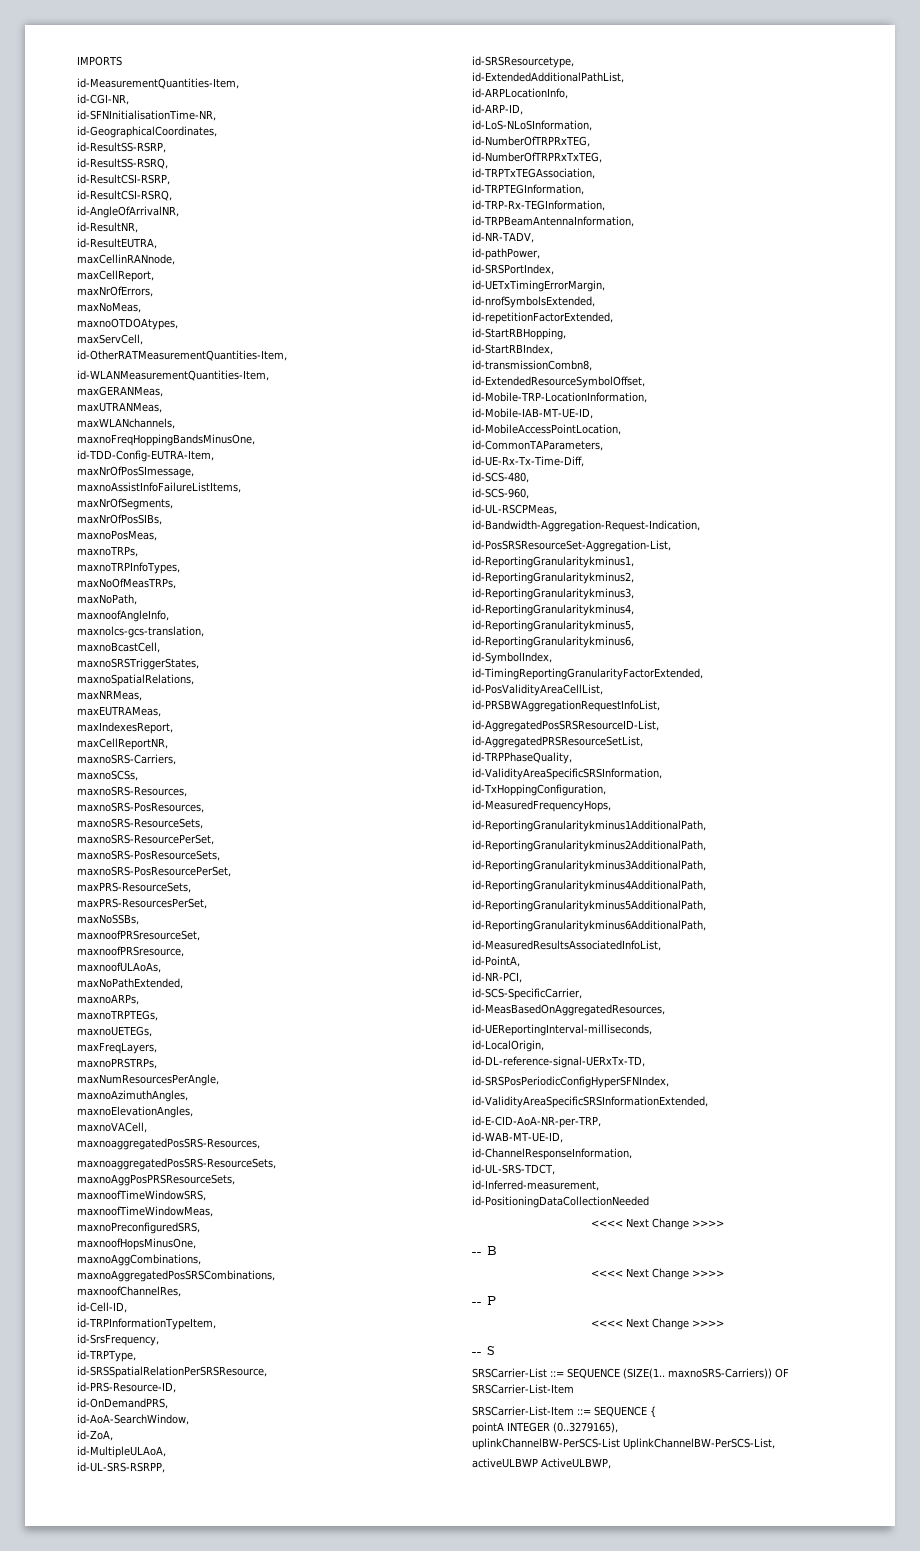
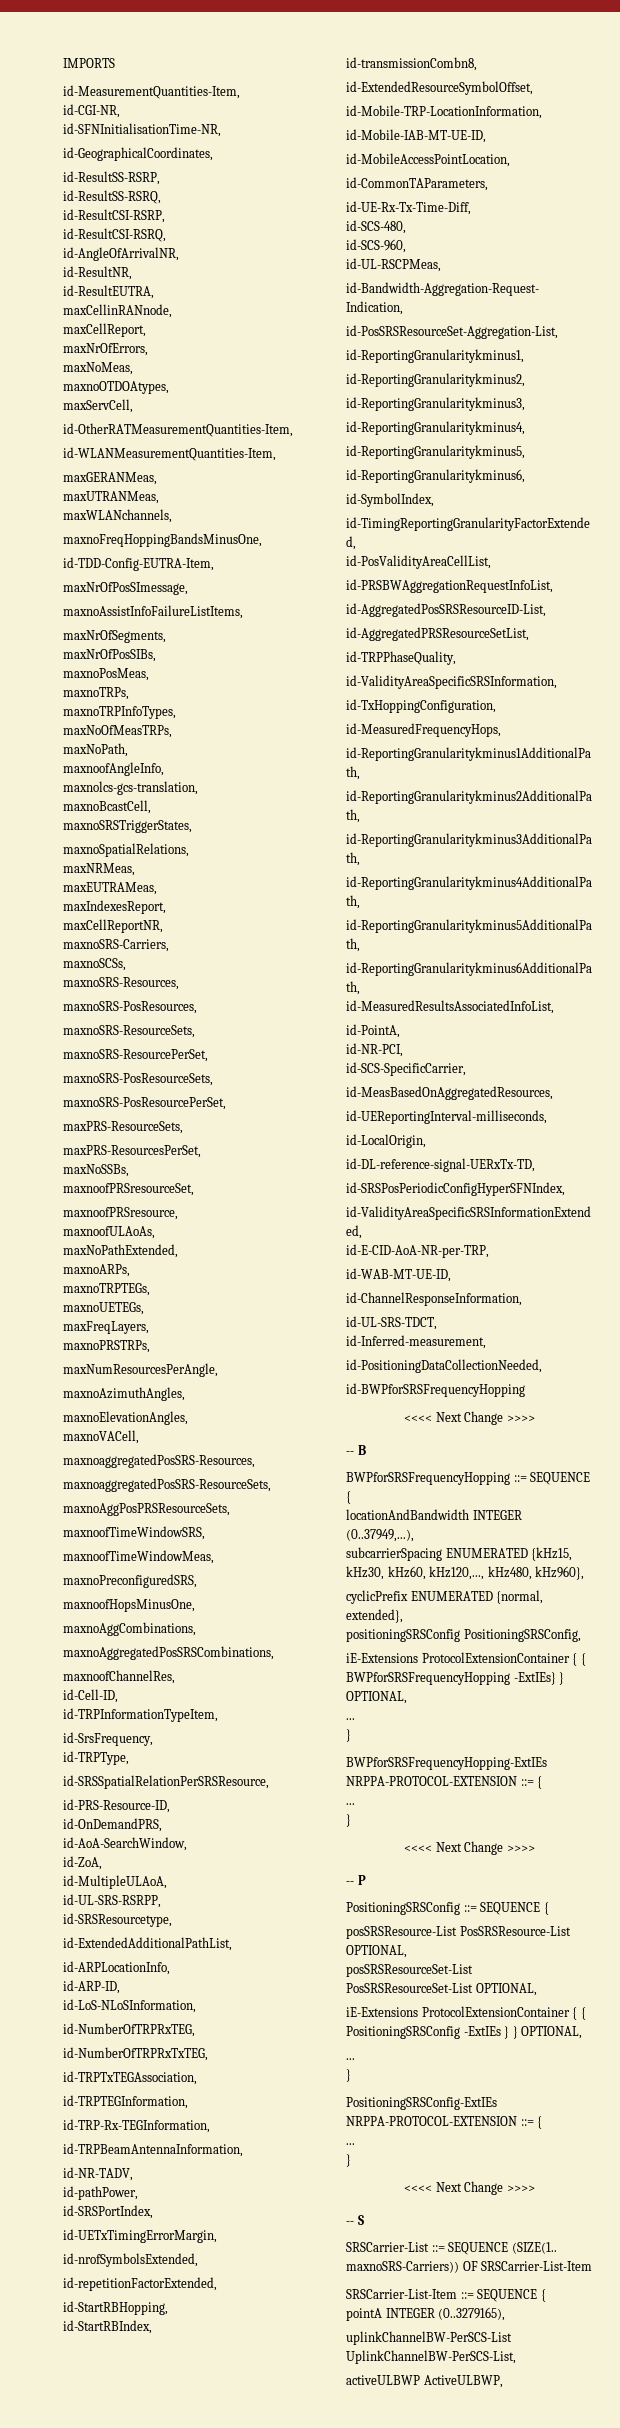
[472,1196,649,1208] id-PositioningDataCollectionNeeded -> [346,1359,542,1373] [346,1383,525,1397] id-PositioningDataCollectionNeeded, // id-BWPforSRSFrequencyHopping
(497, 1250) none -> [346,1472,591,1485] [346,1491,351,1504] [346,1509,522,1520] [346,1529,414,1542] [346,1547,573,1561] [346,1566,585,1580] [346,1590,544,1604] [346,1609,403,1623] [346,1629,581,1642] [346,1652,586,1666] [346,1672,565,1685] [346,1691,407,1704] [346,1718,355,1720] [346,1729,351,1742] [346,1757,547,1770] [346,1776,543,1789] [346,1803,355,1805] [346,1814,351,1827] // BWPforSRSFrequencyHopping ::= SEQUENCE { // locationAndBandwidth INTEGER (0..37949,...), // subcarrierSpacing ENUMERATED {kHz15, kHz30, kHz60, kHz120,..., kHz480, kHz960}, // cyclicPrefix ENUMERATED {normal, extended}, // positioningSRSConfig PositioningSRSConfig, // iE-Extensions ProtocolExtensionContainer { { BWPforSRSFrequencyHopping -ExtIEs} } OPTIONAL, // ... // } // BWPforSRSFrequencyHopping-ExtIEs NRPPA-PROTOCOL-EXTENSION ::= { // ... // }
(496, 1300) none -> [346,1902,549,1915] [346,1926,571,1939] [346,1945,407,1958] [346,1964,473,1977] [346,1983,537,1996] [346,2006,586,2020] [346,2026,583,2039] [346,2058,355,2060] [346,2069,351,2082] [346,2097,497,2110] [346,2116,543,2129] [346,2143,355,2145] [346,2154,351,2167] // PositioningSRSConfig ::= SEQUENCE { // posSRSResource-List PosSRSResource-List OPTIONAL, // posSRSResourceSet-List PosSRSResourceSet-List OPTIONAL, // iE-Extensions ProtocolExtensionContainer { { PositioningSRSConfig -ExtIEs } } OPTIONAL, // ... // } // PositioningSRSConfig-ExtIEs NRPPA-PROTOCOL-EXTENSION ::= { // ... // }

